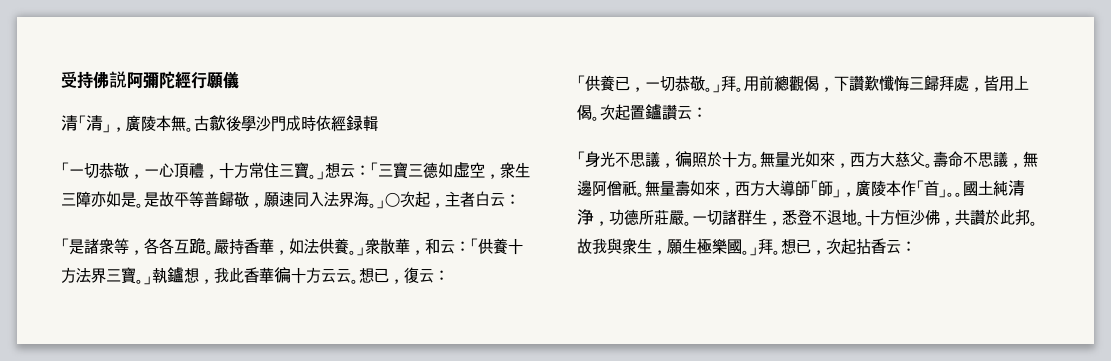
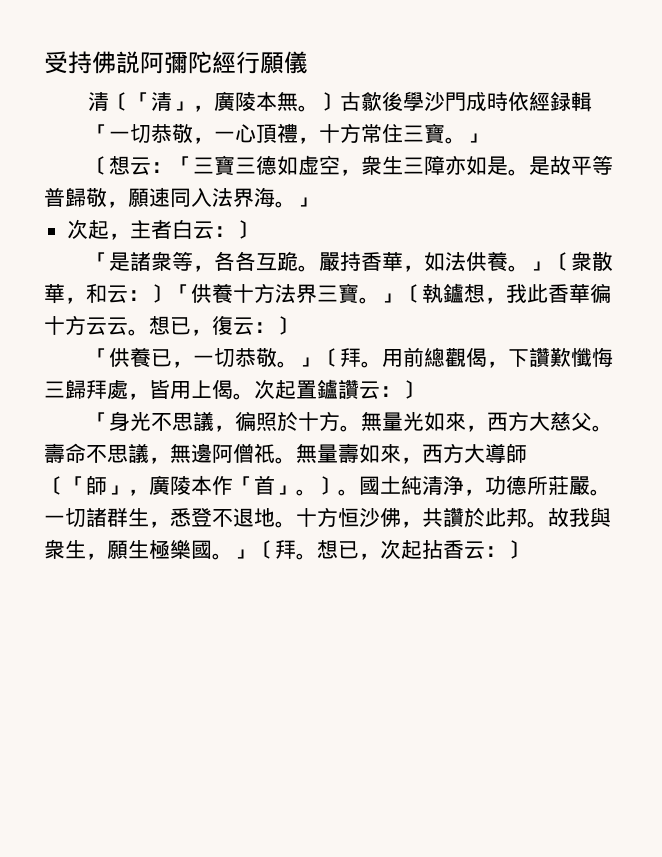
(78, 123) none -> [109,92,131,111] 〔
(194, 129) none -> [319,92,341,111] 〕
(325, 175) none -> [88,156,110,175] // 〔
[385,192,400,207] ○ -> (317, 202) //
(520, 199) none -> [234,220,256,239] 〕
(365, 251) none -> [550,252,572,271] 〔
(470, 246) none -> [149,284,170,303] 〕
(152, 280) none -> [401,284,422,303] 〔
(449, 275) none -> [275,316,296,335] 〕
(721, 88) none -> [319,348,341,367] 〔
(707, 112) none -> [401,380,422,399] 〕
(810, 188) none -> [44,476,65,495] 〔
(955, 194) none -> [317,476,338,495] 〕
(758, 251) none -> [254,540,275,559] 〔
(916, 246) none -> [506,540,527,559] 〕

